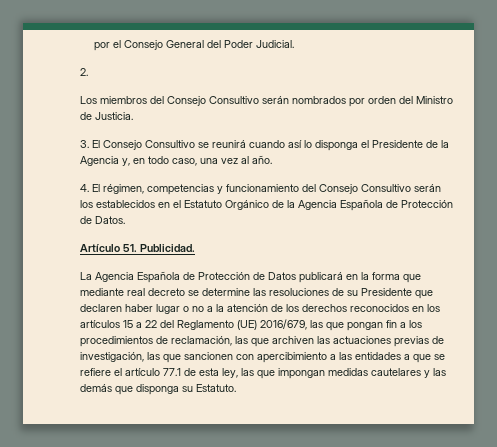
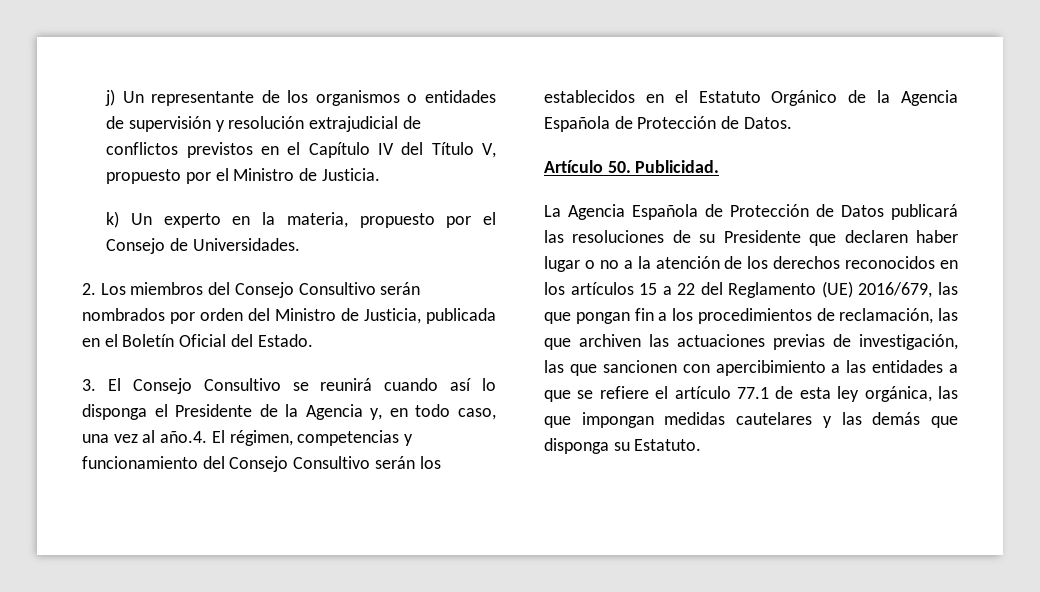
[93,40,294,51] por el Consejo General del Poder Judicial. -> [105,89,496,106] [106,116,421,132] [106,142,496,158] [106,168,380,184] [106,211,496,228] [106,238,300,254] j) Un representante de los organismos o entidades de supervisión y resolución extrajudicial de conflictos previstos en el Capítulo IV del Título V, propuesto por el Ministro de Justicia. // k) Un experto en la materia, propuesto por el Consejo de Universidades.
(88, 72) // -> (96, 289) none
[95,112,133,120] Justicia. -> [364,308,496,324] [82,334,313,347] Justicia, publicada en el Boletín Oficial del Estado.
[252,155,272,164] [80,184,89,192] año. // 4. -> [160,431,208,443] año.4.
[123,244,137,252] 51. -> [607,161,631,173] 50.
[346,272,421,283] [80,288,250,296] en la forma que mediante real decreto se determine -> (958, 212) none
[222,368,238,378] ley, -> [837,386,932,402] ley orgánica,

